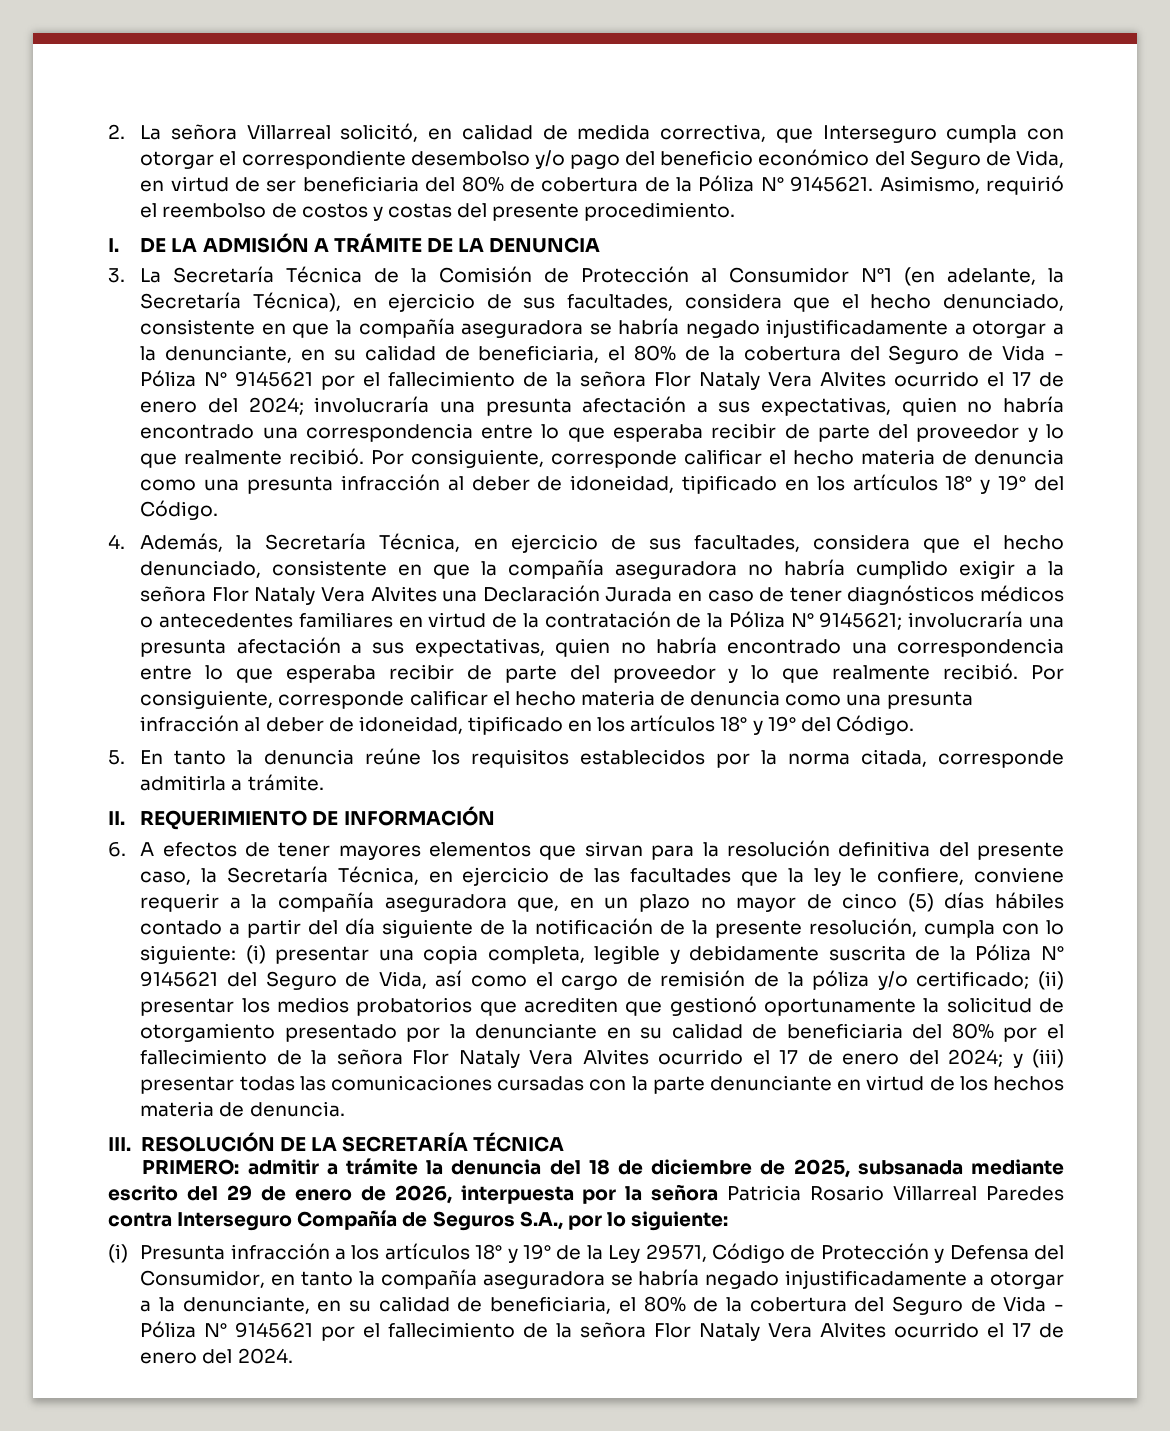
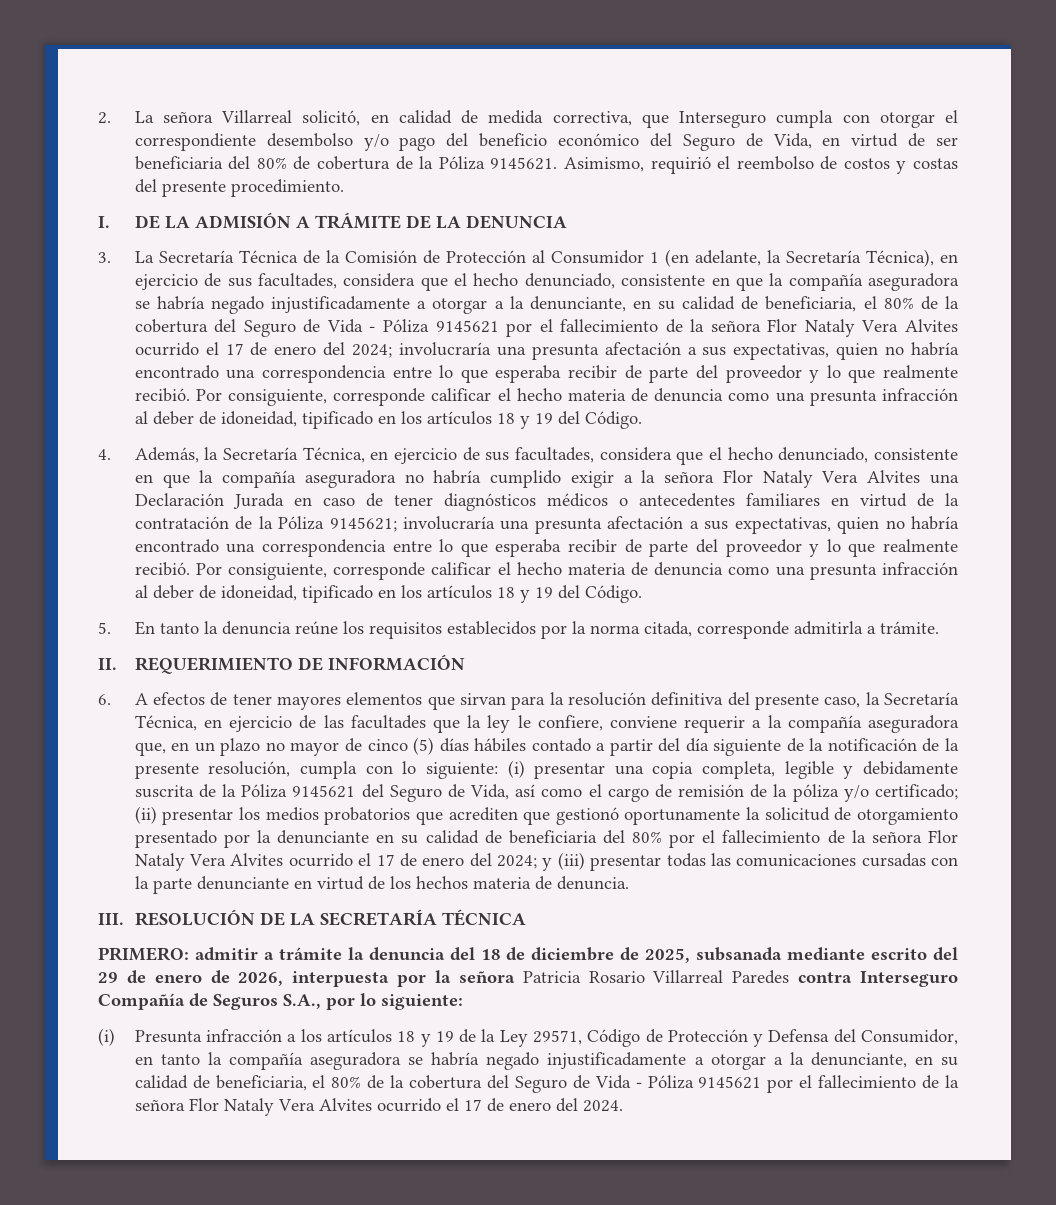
[760,177,784,191] N° -> (485, 163) none
[861,268,893,282] N°1 -> [649,252,659,263] 1
[204,372,228,386] N° -> (430, 326) none
[945,475,1027,494] 18° y 19° -> [496,413,553,429] 18 y 19
[790,613,814,627] N° -> (325, 523) none
[720,716,796,735] 18° y 19° -> [496,587,553,603] 18 y 19
[1041,946,1064,960] N° -> (288, 791) none
[475,1244,552,1263] 18° y 19° -> [397,1031,454,1047] 18 y 19
[204,1323,228,1337] N° -> (694, 1082) none

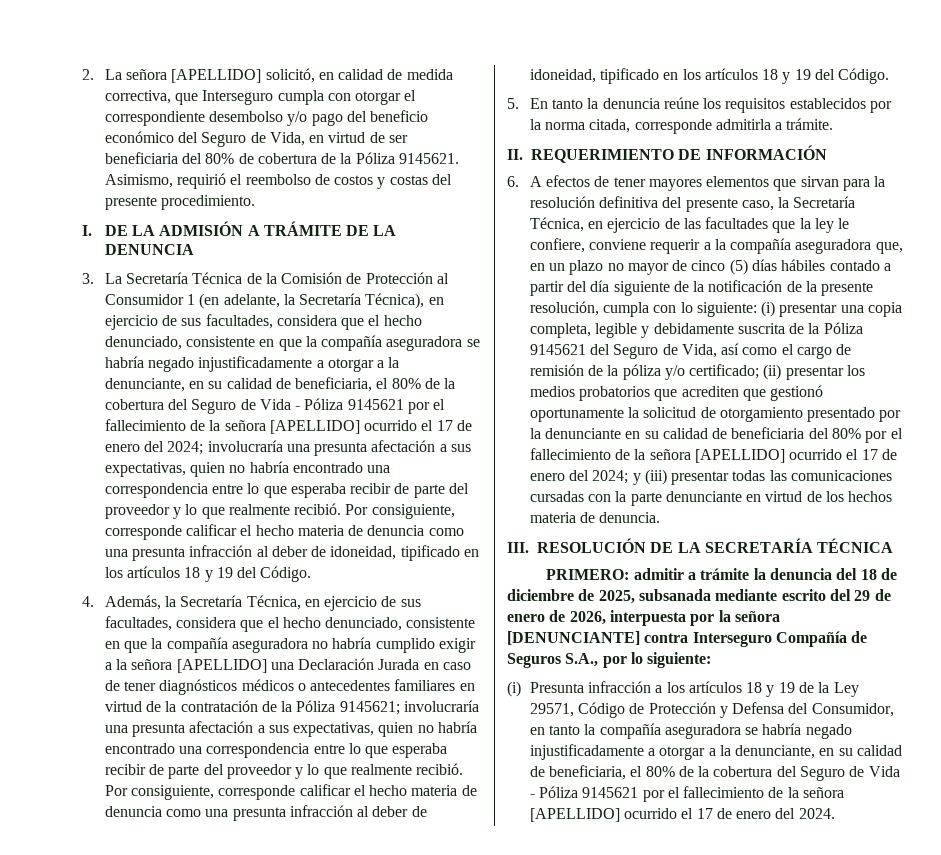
[221,110,293,123] Villarreal -> [171,69,262,83] [APELLIDO]
[767,319,959,337] Flor Nataly Vera Alvites -> [269,420,360,434] [APELLIDO]
[722,470,921,488] Flor Nataly Vera Alvites -> [176,659,267,673] [APELLIDO]
[928,830,959,843] [134,853,284,871] Flor Nataly Vera Alvites -> [694,449,785,463] [APELLIDO]
[522,970,790,984] Patricia Rosario Villarreal Paredes -> [507,631,640,645] [DENUNCIANTE]
[188,1098,372,1116] Flor Nataly Vera Alvites -> [529,808,620,822] [APELLIDO]

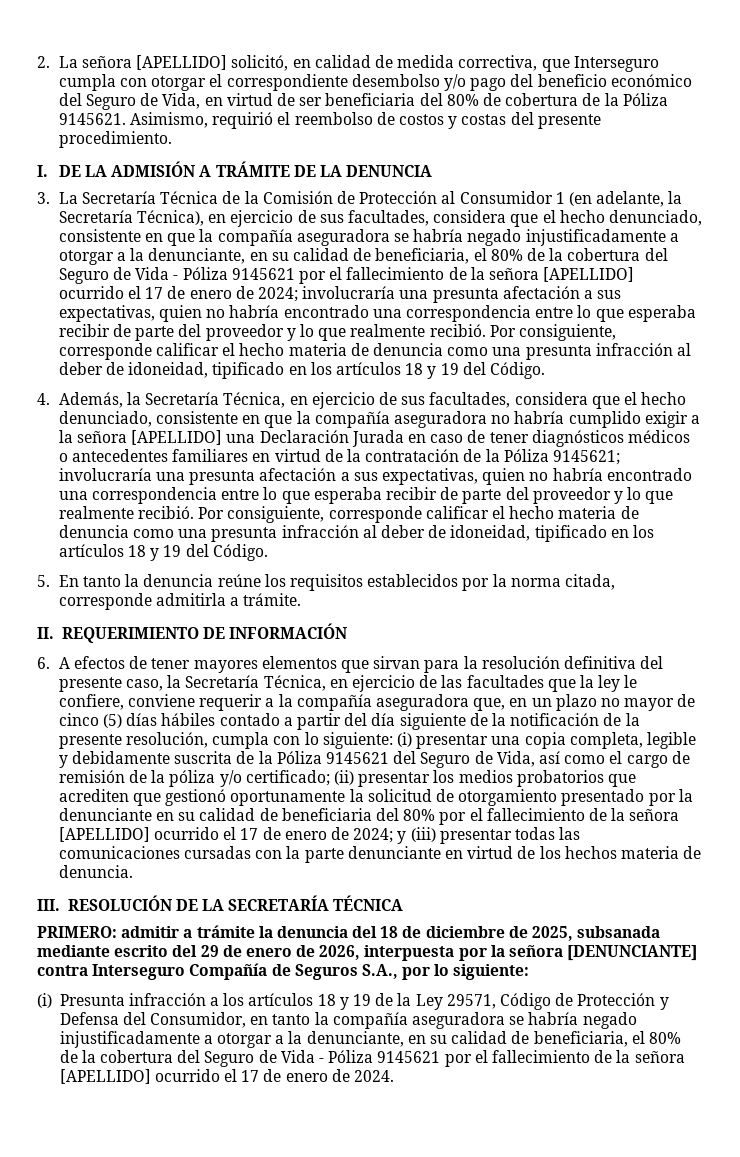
[143,441,164,452] del -> [235,286,254,299] de
[568,470,589,481] del -> [331,827,350,840] de
[775,808,796,819] del -> [331,1069,350,1082] de

